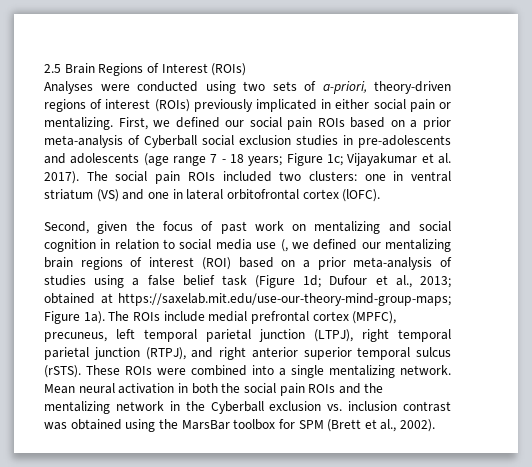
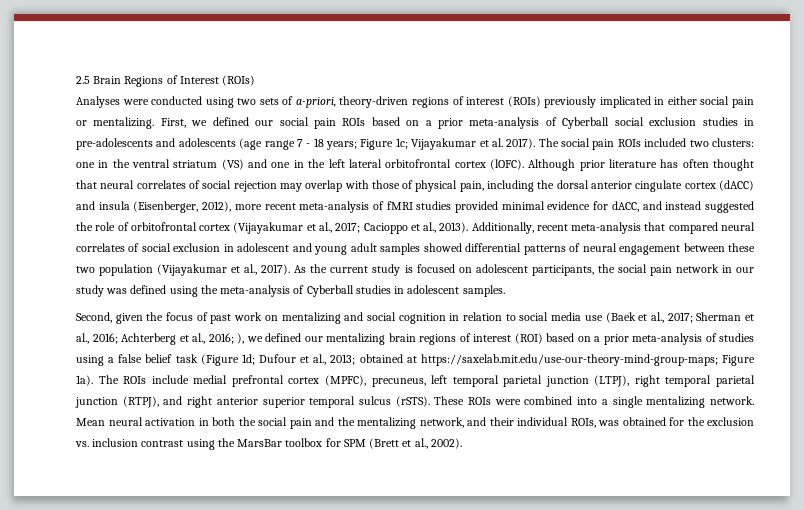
(404, 176) none -> [112,159,130,168] the
(183, 194) none -> [308,159,345,168] the left
(381, 195) none -> [528,159,755,171] [76,180,754,192] [76,201,755,213] [76,222,755,234] [76,243,755,255] [76,264,754,276] [76,285,505,297] Although prior literature has often thought that neural correlates of social rejection may overlap with those of physical pain, including the dorsal anterior cingulate cortex (dACC) and insula (Eisenberger, 2012), more recent meta-analysis of fMRI studies provided minimal evidence for dACC, and instead suggested the role of orbitofrontal cortex (Vijayakumar et al., 2017; Cacioppo et al., 2013). Additionally, recent meta-analysis that compared neural correlates of social exclusion in adolescent and young adult samples showed differential patterns of neural engagement between these two population (Vijayakumar et al., 2017). As the current study is focused on adolescent participants, the social pain network in our study was defined using the meta-analysis of Cyberball studies in adolescent samples.
[280,239,288,252] (, -> [605,312,754,323] [76,333,244,345] (Baek et al., 2017; Sherman et al., 2016; Achterberg et al., 2016; ),
[308,384,336,393] ROIs -> (312, 423) none
[115,401,264,414] network in the Cyberball -> [419,417,705,428] network, and their individual ROIs, was obtained for the
[44,419,122,430] was obtained -> (184, 443) none

